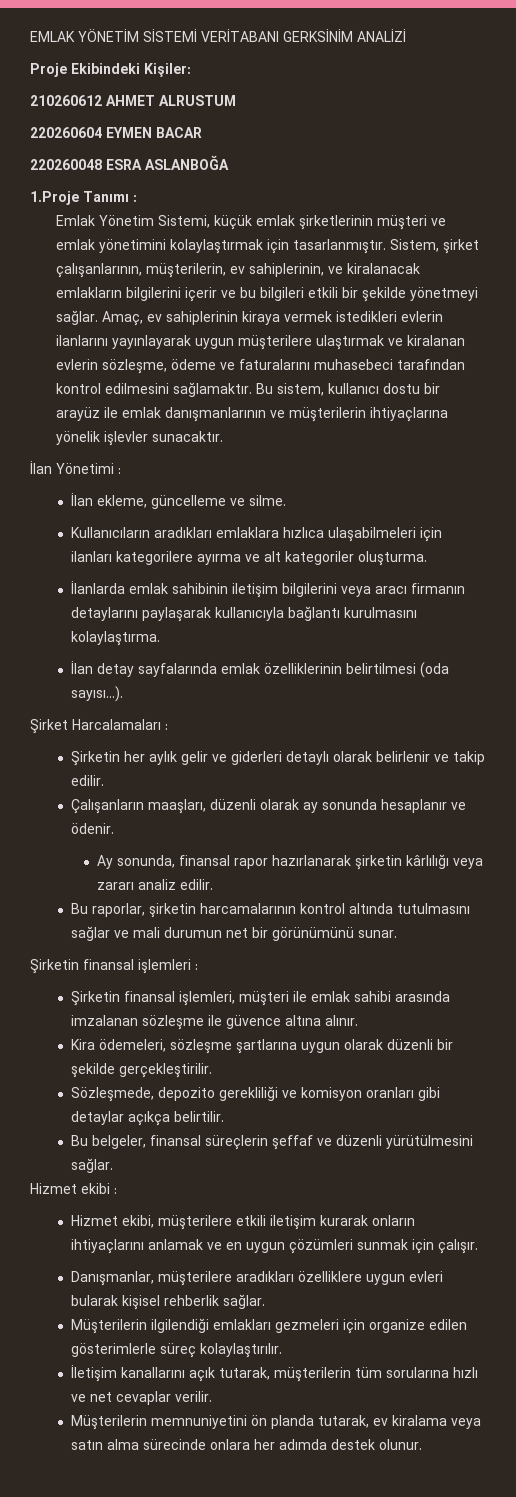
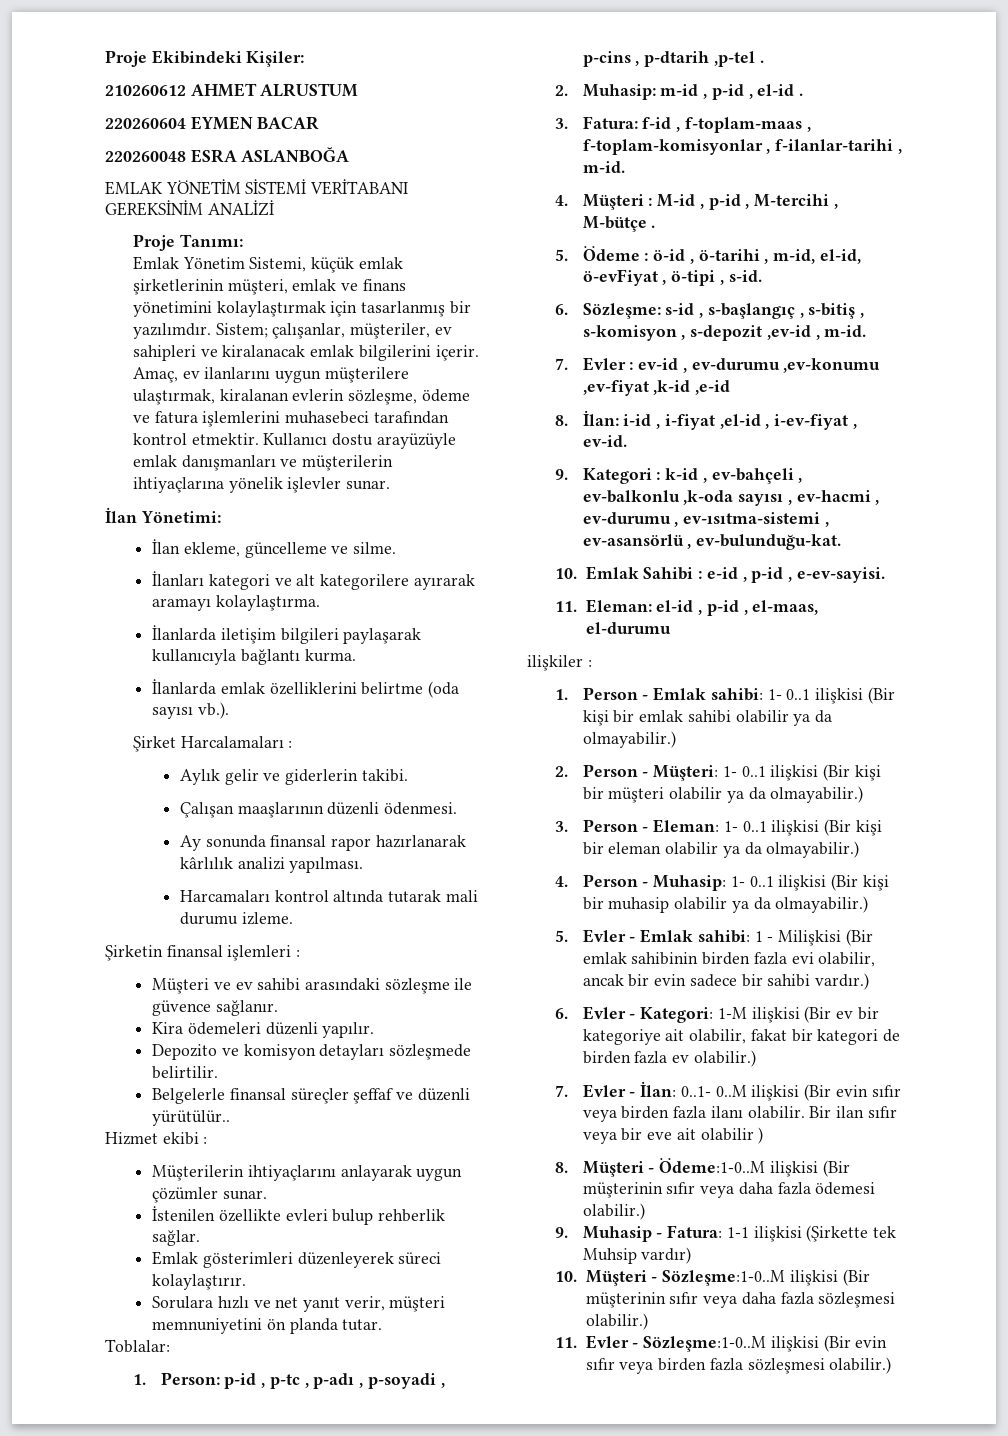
[30,28,406,42] EMLAK YÖNETİM SİSTEMİ VERİTABANI GERKSİNİM ANALİZİ // -> (105, 58) none
[30,191,137,205] 1.Proje Tanımı : -> [105,179,409,195] [105,200,274,216] [132,234,243,251] EMLAK YÖNETİM SİSTEMİ VERİTABANI GEREKSİNİM ANALİZİ // Proje Tanımı:
[376,215,446,230] [55,239,479,254] [55,263,420,278] [55,287,478,302] [55,310,443,326] [55,335,403,350] müşteri ve emlak yönetimini kolaylaştırmak için tasarlanmıştır. Sistem, şirket çalışanlarının, müşterilerin, ev sahiplerinin, ve kiralanacak emlakların bilgilerini içerir ve bu bilgileri etkili bir şekilde yönetmeyi sağlar. Amaç, ev sahiplerinin kiraya vermek istedikleri evlerin ilanlarını yayınlayarak uygun müşterilere ulaştırmak ve -> [227,279,406,295] [132,301,471,317] [132,323,452,339] [132,345,479,361] [132,367,409,383] [132,389,215,405] müşteri, emlak ve finans yönetimini kolaylaştırmak için tasarlanmış bir yazılımdır. Sistem; çalışanlar, müşteriler, ev sahipleri ve kiralanacak emlak bilgilerini içerir. Amaç, ev ilanlarını uygun müşterilere ulaştırmak,
[238,359,310,370] faturalarını -> [154,411,281,427] fatura işlemlerini
[104,382,440,397] [55,407,266,422] edilmesini sağlamaktır. Bu sistem, kullanıcı dostu bir arayüz ile emlak danışmanlarının -> [191,433,456,449] [132,455,276,471] etmektir. Kullanıcı dostu arayüzüyle emlak danışmanları
[151,431,223,442] [30,460,121,474] sunacaktır. // İlan Yönetimi : -> [346,480,391,490] [105,507,221,523] sunar. // İlan Yönetimi:
[71,527,443,542] [71,551,428,566] [71,580,466,598] [71,606,418,622] [71,631,161,646] [71,660,450,678] [71,686,124,702] [30,719,168,734] [71,751,486,766] [71,775,105,786] [71,799,467,814] [71,823,115,834] Kullanıcıların aradıkları emlaklara hızlıca ulaşabilmeleri için ilanları kategorilere ayırma ve alt kategoriler oluşturma. // İlanlarda emlak sahibinin iletişim bilgilerini veya aracı firmanın detaylarını paylaşarak kullanıcıyla bağlantı kurulmasını kolaylaştırma. // İlan detay sayfalarında emlak özelliklerinin belirtilmesi (oda sayısı…). // Şirket Harcalamaları : // Şirketin her aylık gelir ve giderleri detaylı olarak belirlenir ve takip edilir. // Çalışanların maaşları, düzenli olarak ay sonunda hesaplanır ve ödenir. -> [152,571,475,590] [152,595,320,611] [152,625,422,644] [152,649,356,665] [152,679,460,698] [152,702,229,719] [132,736,293,752] [179,769,408,785] [179,802,458,818] İlanları kategori ve alt kategorilere ayırarak aramayı kolaylaştırma. // İlanlarda iletişim bilgileri paylaşarak kullanıcıyla bağlantı kurma. // İlanlarda emlak özelliklerini belirtme (oda sayısı vb.). // Şirket Harcalamaları : // Aylık gelir ve giderlerin takibi. // Çalışan maaşlarının düzenli ödenmesi.
[116,855,175,868] sonunda, -> [205,835,266,848] sonunda
[354,854,483,870] [96,879,213,890] [71,903,471,918] [71,926,398,941] [30,959,198,974] [71,991,451,1006] [71,1015,139,1026] şirketin kârlılığı veya zararı analiz edilir. // Bu raporlar, şirketin harcamalarının kontrol altında tutulmasını sağlar ve mali durumun net bir görünümünü sunar. // Şirketin finansal işlemleri : // Şirketin finansal işlemleri, müşteri ile emlak sahibi arasında imzalanan -> [179,857,364,873] [179,890,478,903] [179,912,293,925] [105,945,301,961] [152,978,381,994] kârlılık analizi yapılması. // Harcamaları kontrol altında tutarak mali durumu izleme. // Şirketin finansal işlemleri : // Müşteri ve ev sahibi arasındaki
[285,1015,359,1026] altına alınır. -> [215,1000,278,1016] sağlanır.
[99,1039,454,1054] [71,1063,213,1078] [71,1086,441,1102] [71,1111,225,1126] [71,1135,269,1150] ödemeleri, sözleşme şartlarına uygun olarak düzenli bir şekilde gerçekleştirilir. // Sözleşmede, depozito gerekliliği ve komisyon oranları gibi detaylar açıkça belirtilir. // Bu belgeler, finansal süreçlerin -> [187,1022,375,1038] [152,1044,472,1060] [152,1066,219,1079] [152,1088,349,1104] ödemeleri düzenli yapılır. // Depozito ve komisyon detayları sözleşmede belirtilir. // Belgelerle finansal süreçler
[386,1135,474,1149] [71,1158,114,1173] yürütülmesini sağlar. -> [152,1110,231,1126] yürütülür..
[71,1215,416,1230] [71,1239,479,1254] [71,1271,444,1286] [71,1294,266,1310] [71,1318,468,1334] [71,1343,283,1358] [71,1364,479,1382] [71,1391,213,1405] [71,1415,482,1430] [71,1439,423,1450] Hizmet ekibi, müşterilere etkili iletişim kurarak onların ihtiyaçlarını anlamak ve en uygun çözümleri sunmak için çalışır. // Danışmanlar, müşterilere aradıkları özelliklere uygun evleri bularak kişisel rehberlik sağlar. // Müşterilerin ilgilendiği emlakları gezmeleri için organize edilen gösterimlerle süreç kolaylaştırılır. // İletişim kanallarını açık tutarak, müşterilerin tüm sorularına hızlı ve net cevaplar verilir. // Müşterilerin memnuniyetini ön planda tutarak, ev kiralama veya satın alma sürecinde onlara her adımda destek olunur. -> [152,1165,463,1181] [152,1187,267,1203] [152,1206,446,1225] [152,1230,201,1246] [152,1251,442,1268] [152,1274,247,1290] [152,1296,446,1312] [152,1318,383,1334] [105,1339,170,1353] [132,1372,445,1389] [582,51,764,67] [554,84,804,100] [554,116,811,133] [582,139,902,155] [582,161,625,173] [554,194,838,210] [582,216,656,232] [554,246,861,264] [582,269,762,286] [554,303,865,319] [582,325,867,341] [554,357,881,373] [582,380,731,396] [554,410,857,430] [582,435,627,447] [554,468,803,484] [582,490,880,506] [582,512,829,527] [582,534,842,550] [554,566,885,583] [554,599,819,616] [585,622,671,634] [527,655,592,671] [554,687,895,704] [582,710,833,726] [582,731,676,748] [554,764,881,781] [582,786,864,803] [554,819,882,836] [582,841,860,858] [554,874,889,891] [582,896,869,913] [554,929,873,946] [582,952,876,967] [582,973,870,990] [554,1006,879,1023] [582,1029,901,1045] [582,1050,756,1067] [554,1081,901,1101] [582,1106,897,1122] [582,1127,764,1144] [554,1158,850,1177] [582,1182,876,1198] [582,1203,645,1220] [554,1225,897,1242] [582,1247,692,1264] [554,1269,870,1286] [585,1292,896,1308] [585,1313,648,1330] [554,1335,888,1352] [585,1357,892,1374] Müşterilerin ihtiyaçlarını anlayarak uygun çözümler sunar. // İstenilen özellikte evleri bulup rehberlik sağlar. // Emlak gösterimleri düzenleyerek süreci kolaylaştırır. // Sorulara hızlı ve net yanıt verir, müşteri memnuniyetini ön planda tutar. // Toblalar: // 1. Person: p-id , p-tc , p-adı , p-soyadi , p-cins , p-dtarih ,p-tel . // 2. Muhasip: m-id , p-id , el-id . // 3. Fatura: f-id , f-toplam-maas , f-toplam-komisyonlar , f-ilanlar-tarihi , m-id. // 4. Müşteri : M-id , p-id , M-tercihi , M-bütçe . // 5. Ödeme : ö-id , ö-tarihi , m-id, el-id, ö-evFiyat , ö-tipi , s-id. // 6. Sözleşme: s-id , s-başlangıç , s-bitiş , s-komisyon , s-depozit ,ev-id , m-id. // 7. Evler : ev-id , ev-durumu ,ev-konumu ,ev-fiyat ,k-id ,e-id // 8. İlan: i-id , i-fiyat ,el-id , i-ev-fiyat , ev-id. // 9. Kategori : k-id , ev-bahçeli , ev-balkonlu ,k-oda sayısı , ev-hacmi , ev-durumu , ev-ısıtma-sistemi , ev-asansörlü , ev-bulunduğu-kat. // 10. Emlak Sahibi : e-id , p-id , e-ev-sayisi. // 11. Eleman: el-id , p-id , el-maas, el-durumu // ilişkiler : // 1. Person - Emlak sahibi: 1- 0..1 ilişkisi (Bir kişi bir emlak sahibi olabilir ya da olmayabilir.) // 2. Person - Müşteri: 1- 0..1 ilişkisi (Bir kişi bir müşteri olabilir ya da olmayabilir.) // 3. Person - Eleman: 1- 0..1 ilişkisi (Bir kişi bir eleman olabilir ya da olmayabilir.) // 4. Person - Muhasip: 1- 0..1 ilişkisi (Bir kişi bir muhasip olabilir ya da olmayabilir.) // 5. Evler - Emlak sahibi: 1 - Milişkisi (Bir emlak sahibinin birden fazla evi olabilir, ancak bir evin sadece bir sahibi vardır.) // 6. Evler - Kategori: 1-M ilişkisi (Bir ev bir kategoriye ait olabilir, fakat bir kategori de birden fazla ev olabilir.) // 7. Evler - İlan: 0..1- 0..M ilişkisi (Bir evin sıfır veya birden fazla ilanı olabilir. Bir ilan sıfır veya bir eve ait olabilir ) // 8. Müşteri - Ödeme:1-0..M ilişkisi (Bir müşterinin sıfır veya daha fazla ödemesi olabilir.) // 9. Muhasip - Fatura: 1-1 ilişkisi (Şirkette tek Muhsip vardır) // 10. Müşteri - Sözleşme:1-0..M ilişkisi (Bir müşterinin sıfır veya daha fazla sözleşmesi olabilir.) // 11. Evler - Sözleşme:1-0..M ilişkisi (Bir evin sıfır veya birden fazla sözleşmesi olabilir.)

